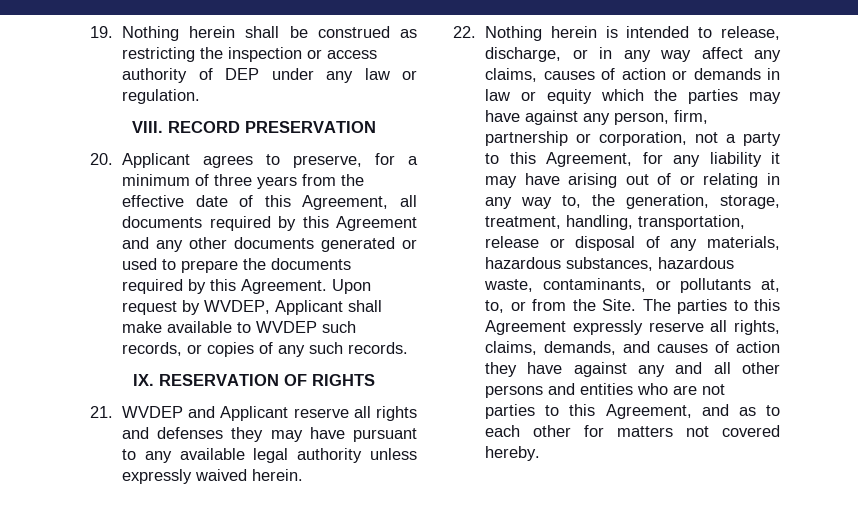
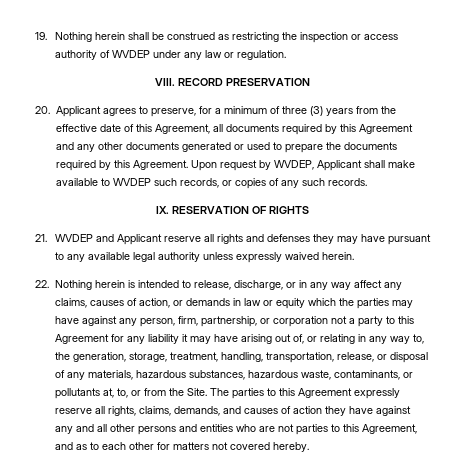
[225,68,260,80] DEP -> [111,50,150,58] WVDEP
(253, 180) none -> [309,106,323,116] (3)
[621,68,666,80] action -> [138,298,170,308] action,
[485,131,688,146] partnership or corporation, -> [200,316,328,327] partnership, or corporation
[546,152,633,167] Agreement, -> [54,334,109,344] Agreement
[657,173,672,185] of -> [292,334,304,344] of,
[485,236,540,248] release -> [336,352,374,362] release,

